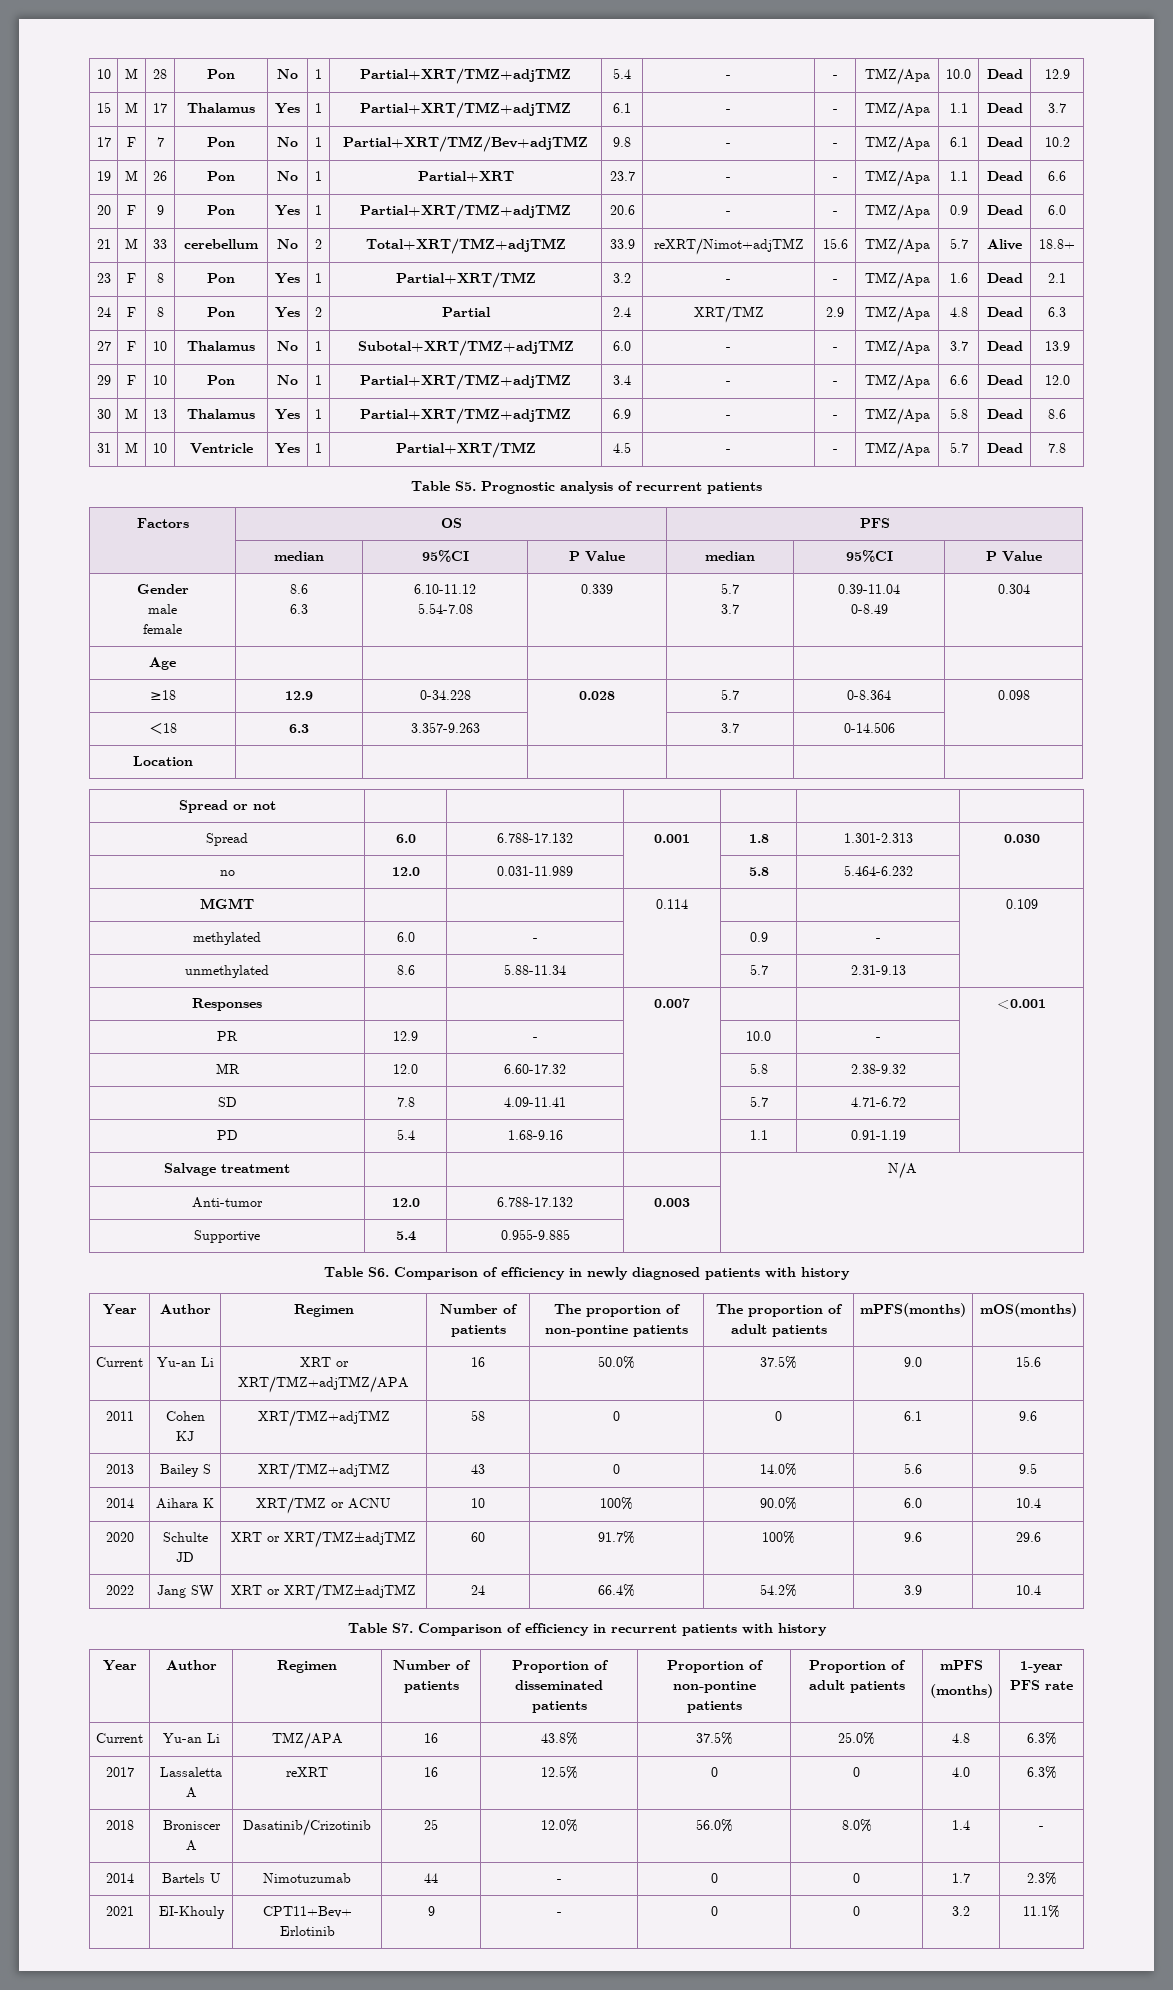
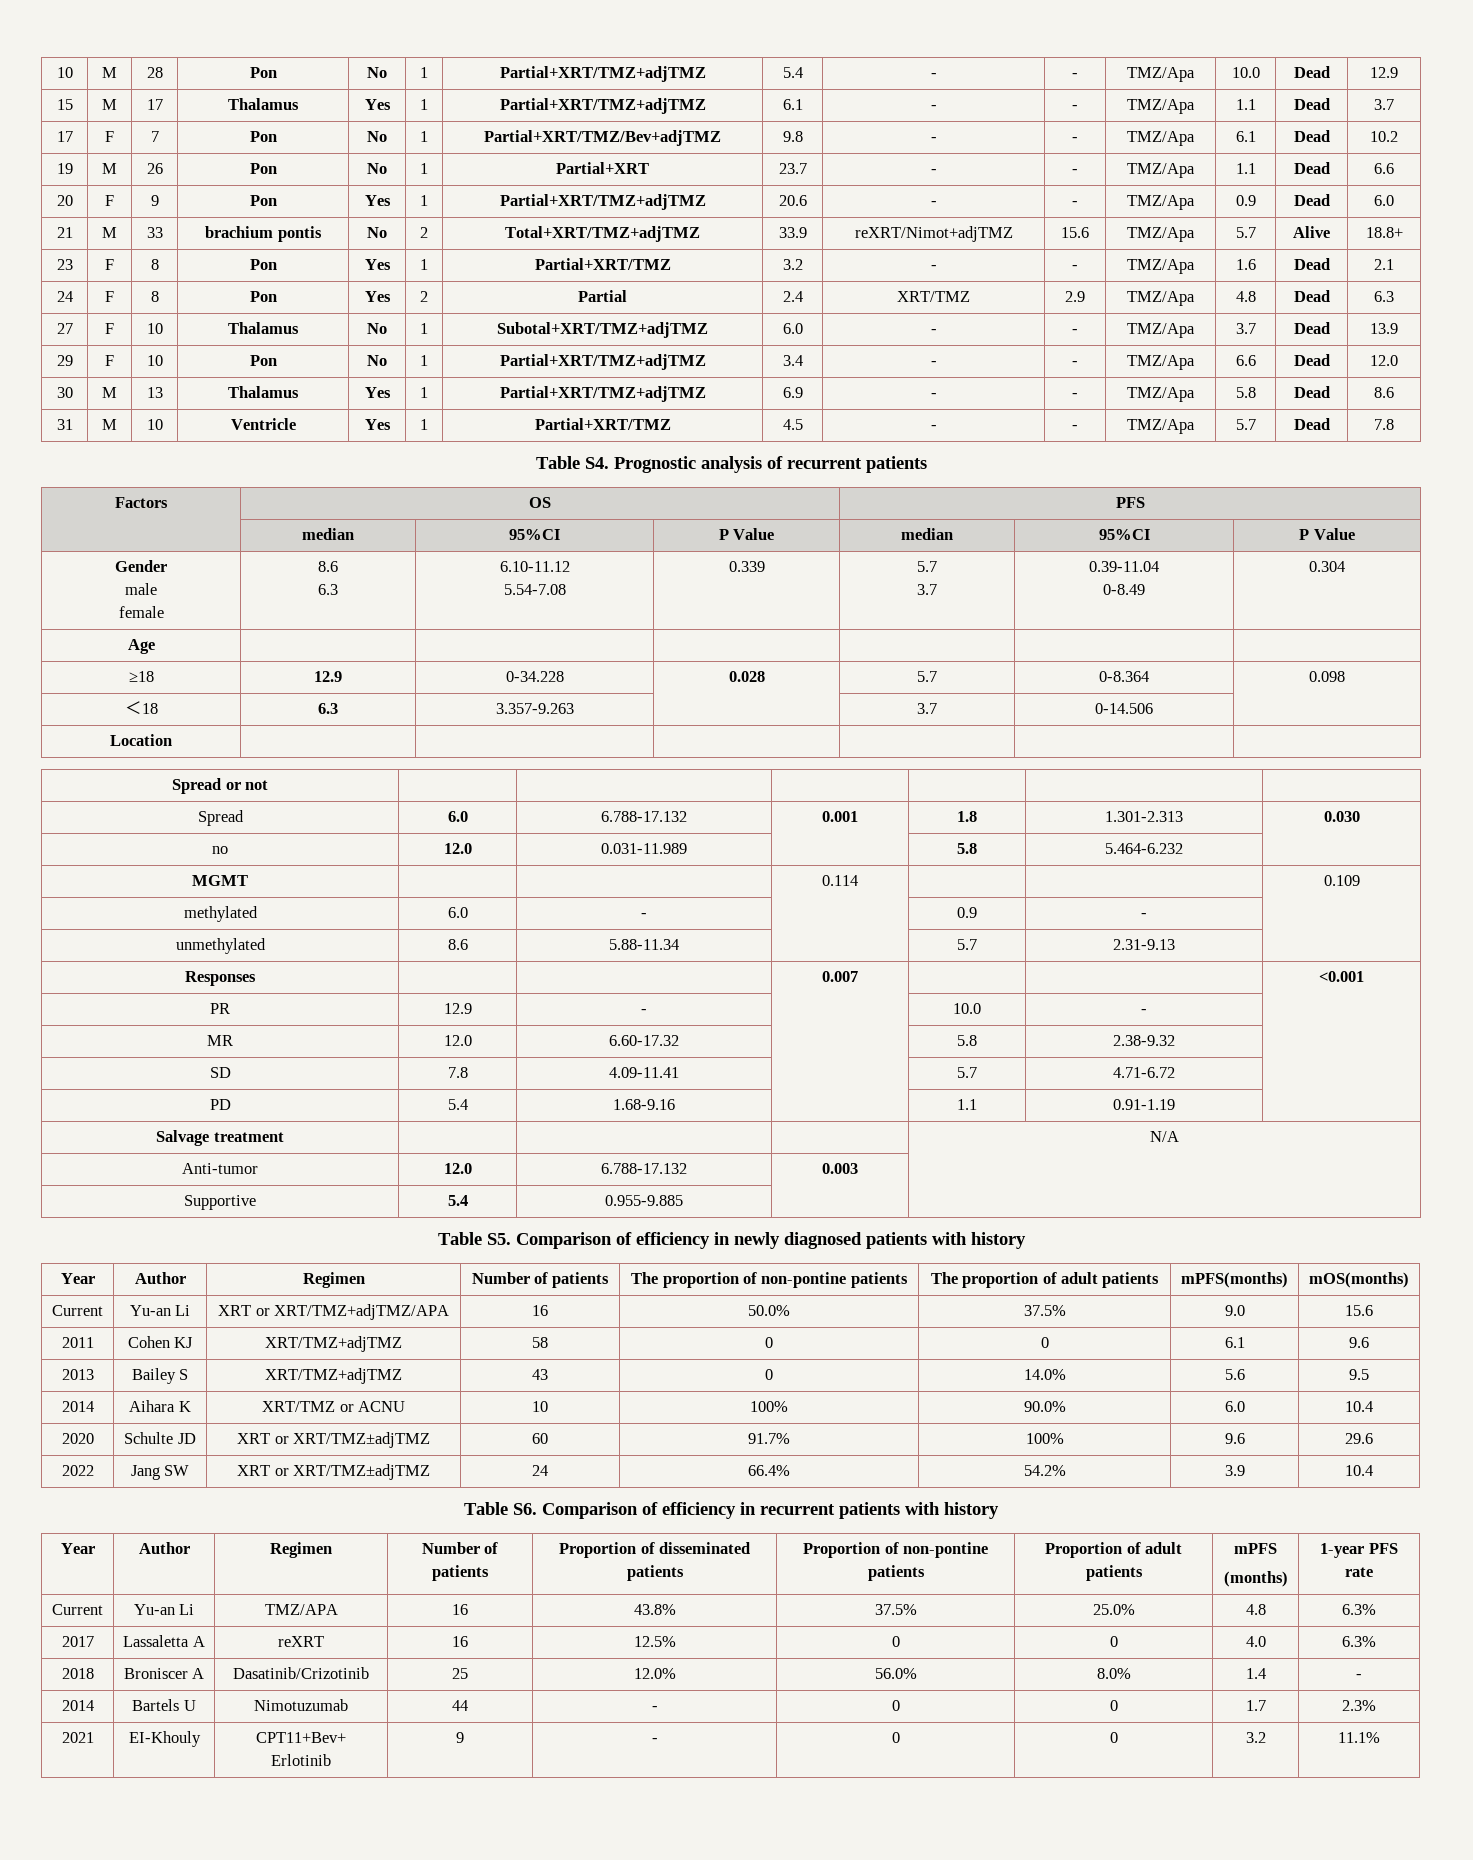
[184,239,259,249] cerebellum -> [205,226,322,242] brachium pontis
[455,481,476,491] S5. -> [584,457,609,469] S4.
[368,1267,389,1277] S6. -> [486,1233,511,1245] S5.
[391,1623,413,1633] S7. -> [513,1503,537,1515] S6.

